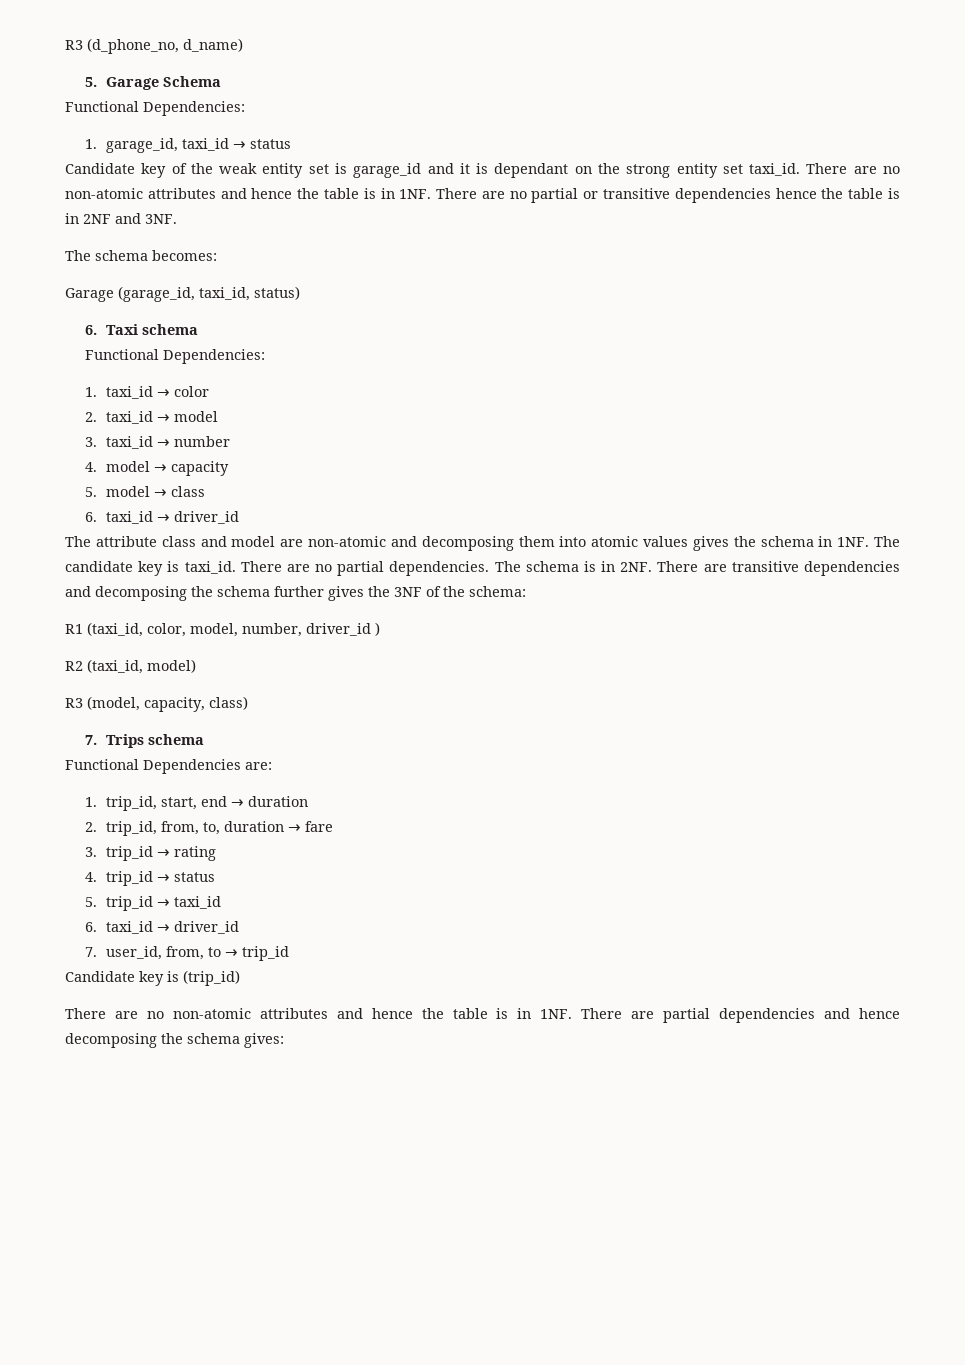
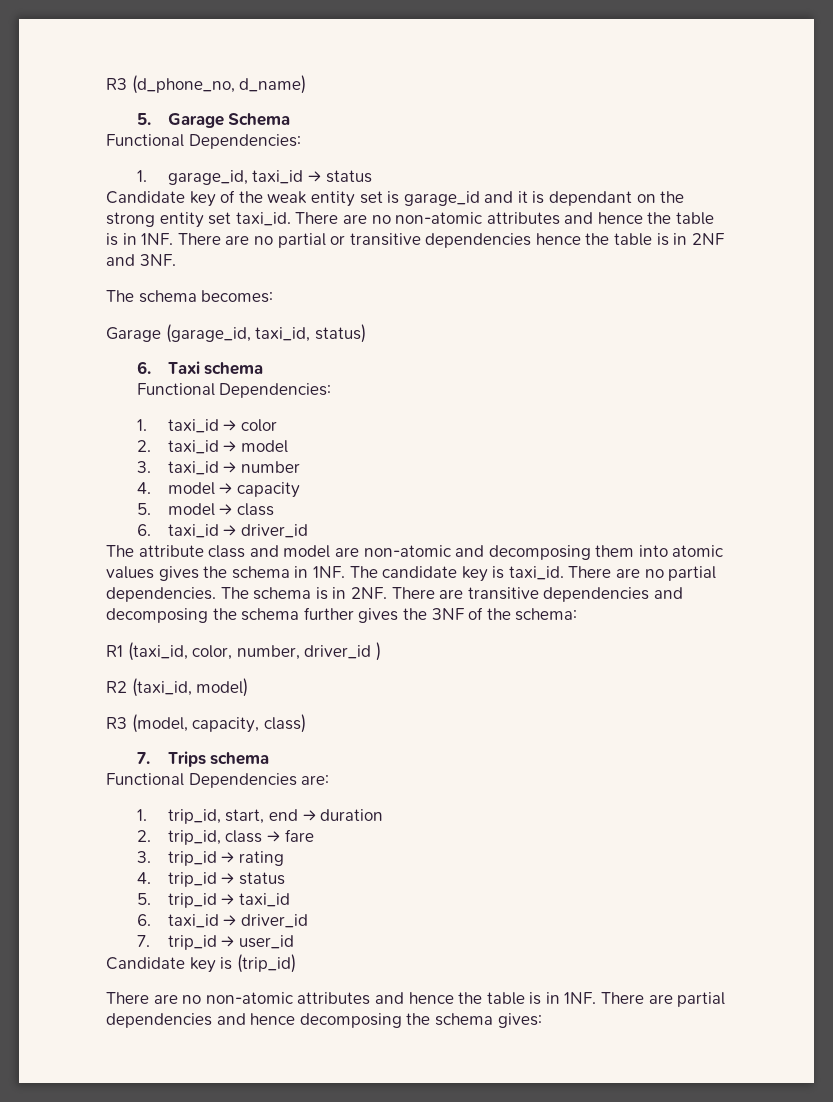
[190,623,238,637] model, -> (233, 652) none
[160,821,284,835] from, to, duration -> [225,830,263,843] class
[105,946,289,961] user_id, from, to → trip_id -> [167,935,294,950] trip_id → user_id

